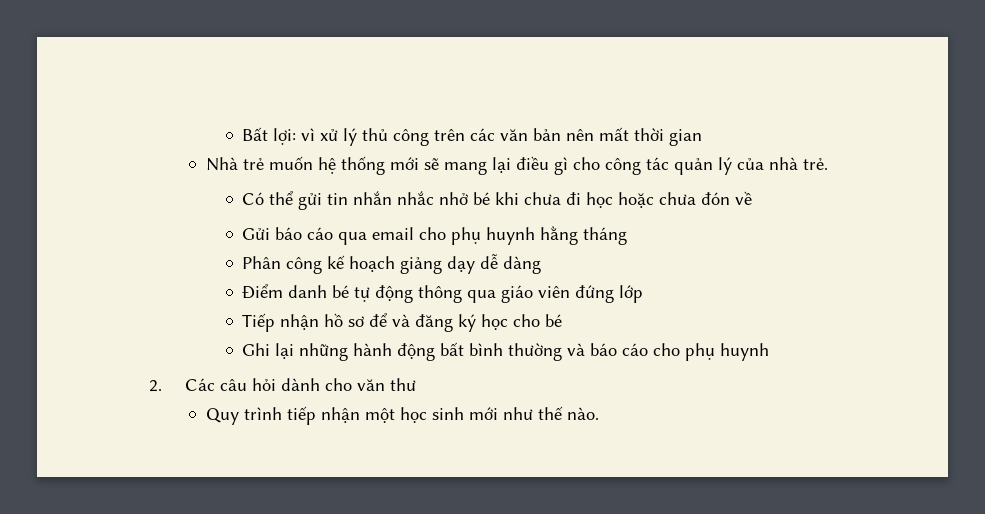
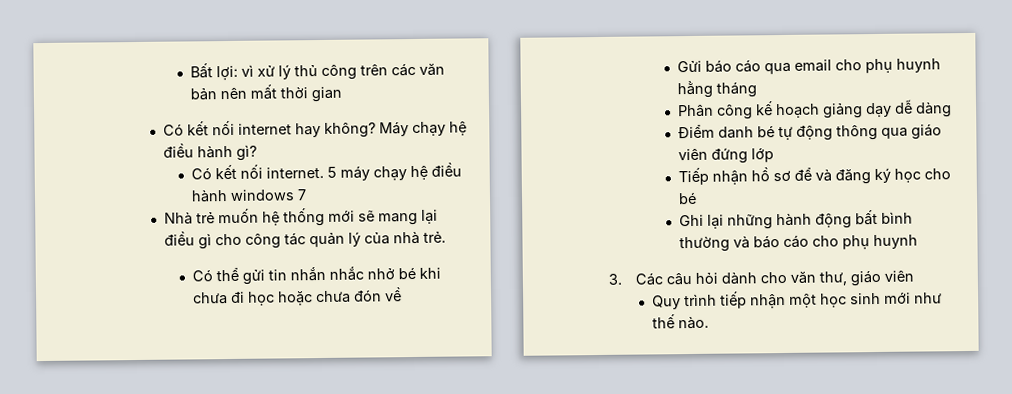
(703, 137) none -> [163,120,468,138] [163,143,258,161] [191,162,463,181] [191,189,308,203] // Có kết nối internet hay không? Máy chạy hệ điều hành gì? // Có kết nối internet. 5 máy chạy hệ điều hành windows 7
[148,380,162,392] 2. -> [607,273,622,285] 3.
[390,378,417,391] thư -> [819,269,915,287] thư, giáo viên

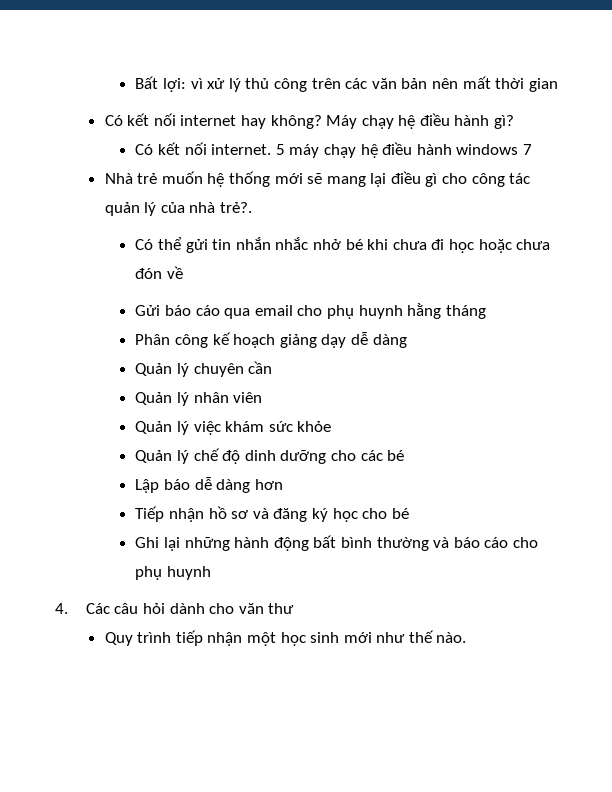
[423,231,447,243] trẻ. -> [219,202,252,213] trẻ?.
[678,123,943,141] [678,147,775,164] Điểm danh bé tự động thông qua giáo viên đứng lớp -> [135,361,273,377] [135,392,263,406] [135,421,332,435] [135,448,405,464] [135,477,283,493] Quản lý chuyên cần // Quản lý nhân viên // Quản lý việc khám sức khỏe // Quản lý chế độ dinh dưỡng cho các bé // Lập báo dễ dàng hơn
[794,167,813,181] để -> (249, 514) none
[607,273,622,285] 3. -> [54,603,68,614] 4.
[819,269,915,287] thư, giáo viên -> [268,603,295,614] thư

